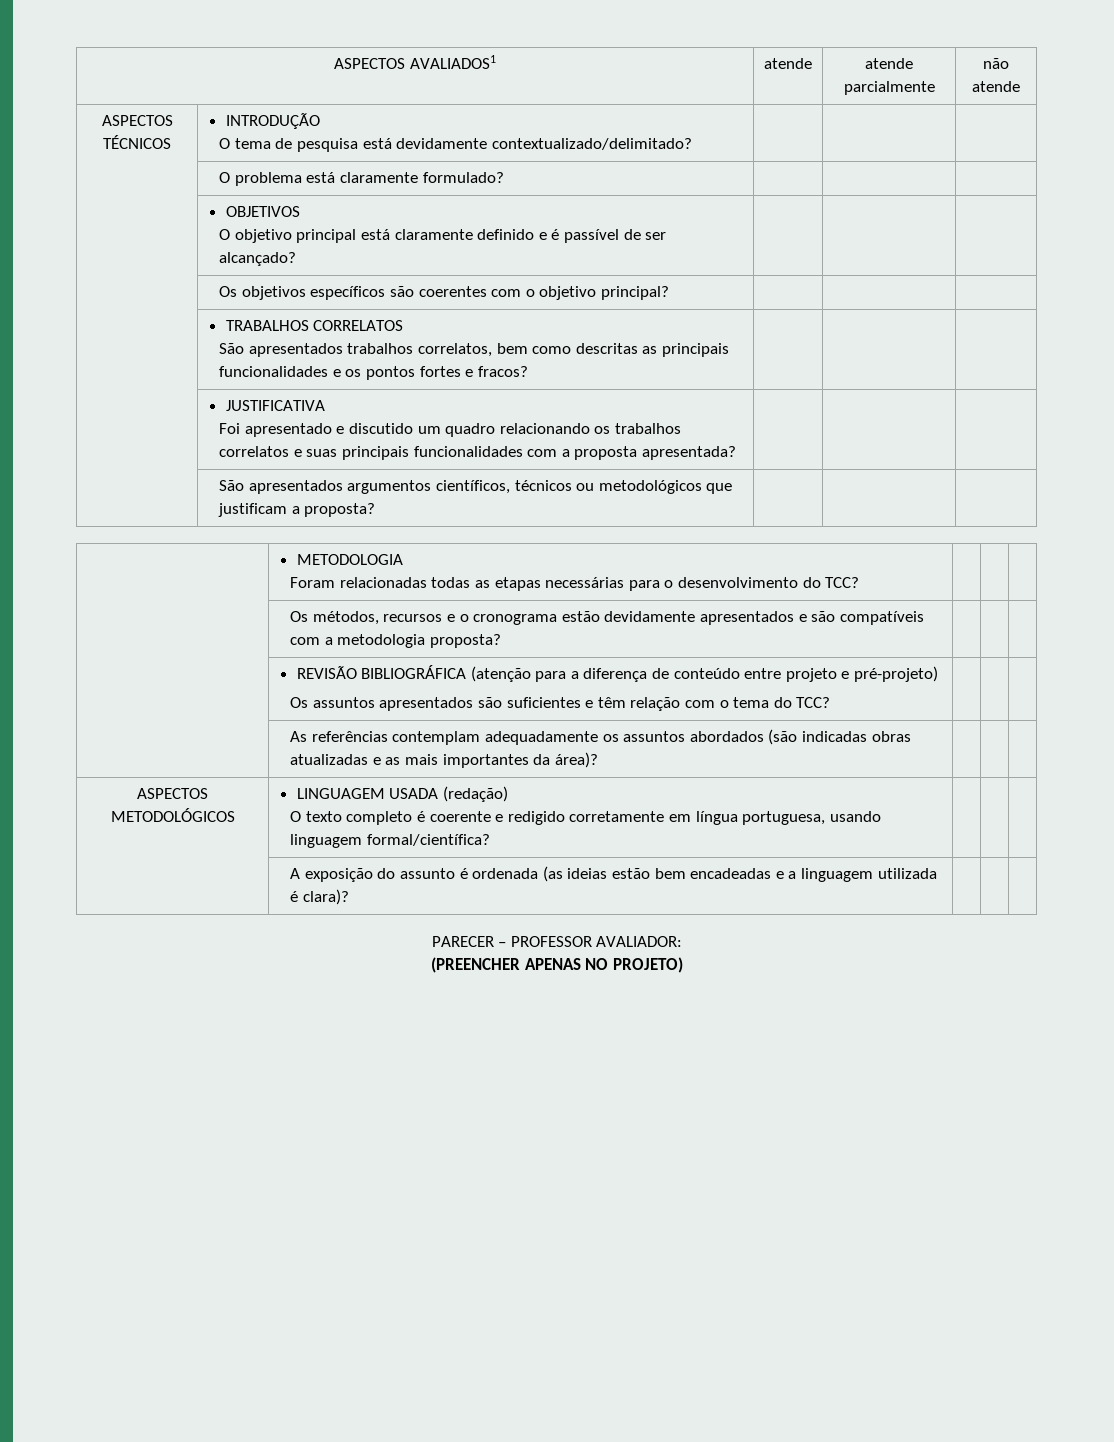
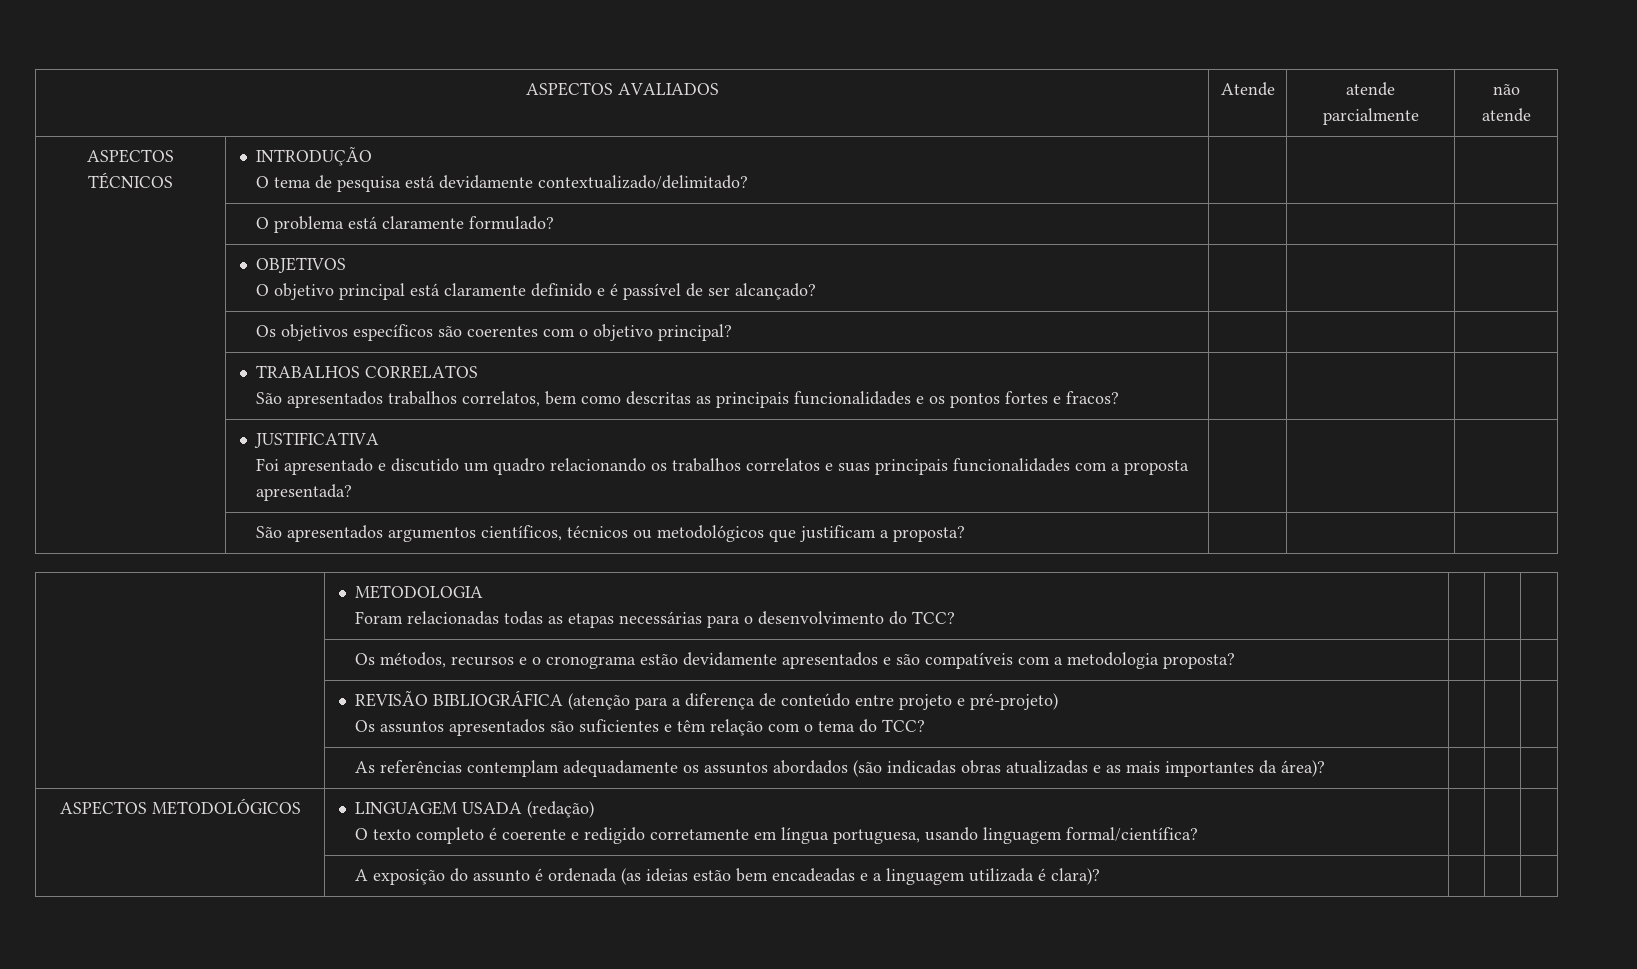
[334,55,496,69] [764,58,812,69] ASPECTOS AVALIADOS1 | atende -> [525,82,719,96] [1220,82,1275,96] ASPECTOS AVALIADOS | Atende
[431,936,683,947] [431,957,683,973] // PARECER – PROFESSOR AVALIADOR: // (PREENCHER APENAS NO PROJETO) -> (1100, 876) none

